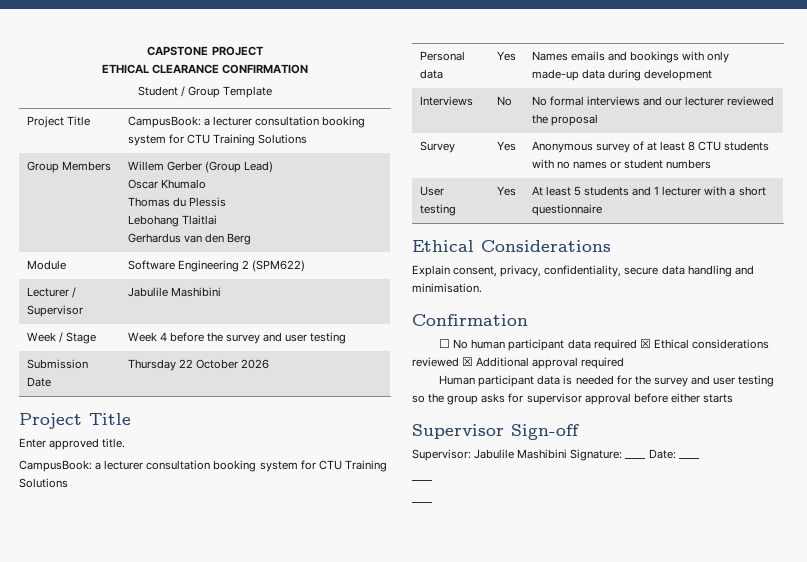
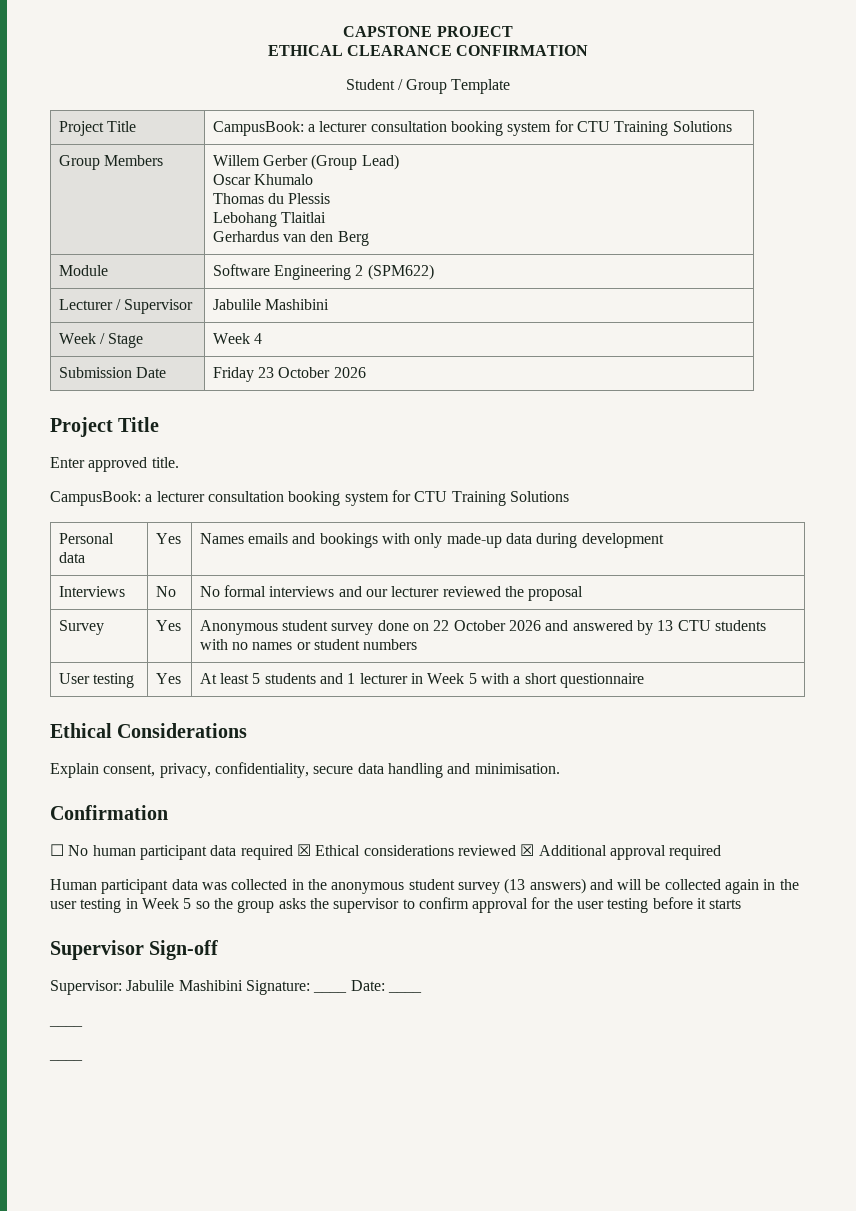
[169,332,347,344] before the survey and user testing -> (263, 338) none
[127,359,193,371] Thursday 22 -> [212,367,275,382] Friday 23
[595,141,696,153] survey of at least 8 -> [282,620,674,635] student survey done on 22 October 2026 and answered by 13
(702, 191) none -> [411,673,477,684] in Week 5
[563,375,775,387] [412,393,700,405] is needed for the survey and user testing so the group asks for supervisor approval before either -> [201,878,799,894] [50,897,707,913] was collected in the anonymous student survey (13 answers) and will be collected again in the user testing in Week 5 so the group asks the supervisor to confirm approval for the user testing before it

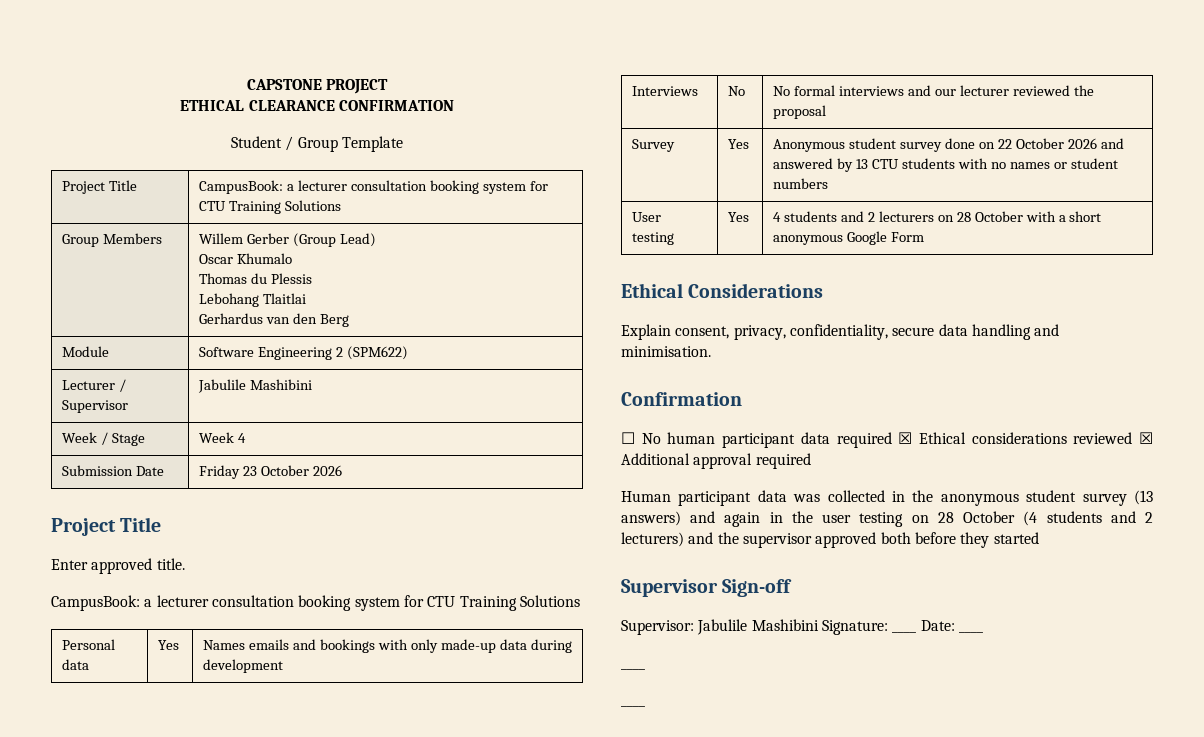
[199,673,644,688] At least 5 students and 1 lecturer in Week 5 with a short questionnaire -> [773,211,1102,222] [773,231,925,245] 4 students and 2 lecturers on 28 October with a short anonymous Google Form
[617,879,721,890] will be collected -> (716, 517) none
[125,897,742,913] in Week 5 so the group asks the supervisor to confirm approval for the user testing before it starts -> [911,511,1153,526] [621,532,1039,548] on 28 October (4 students and 2 lecturers) and the supervisor approved both before they started

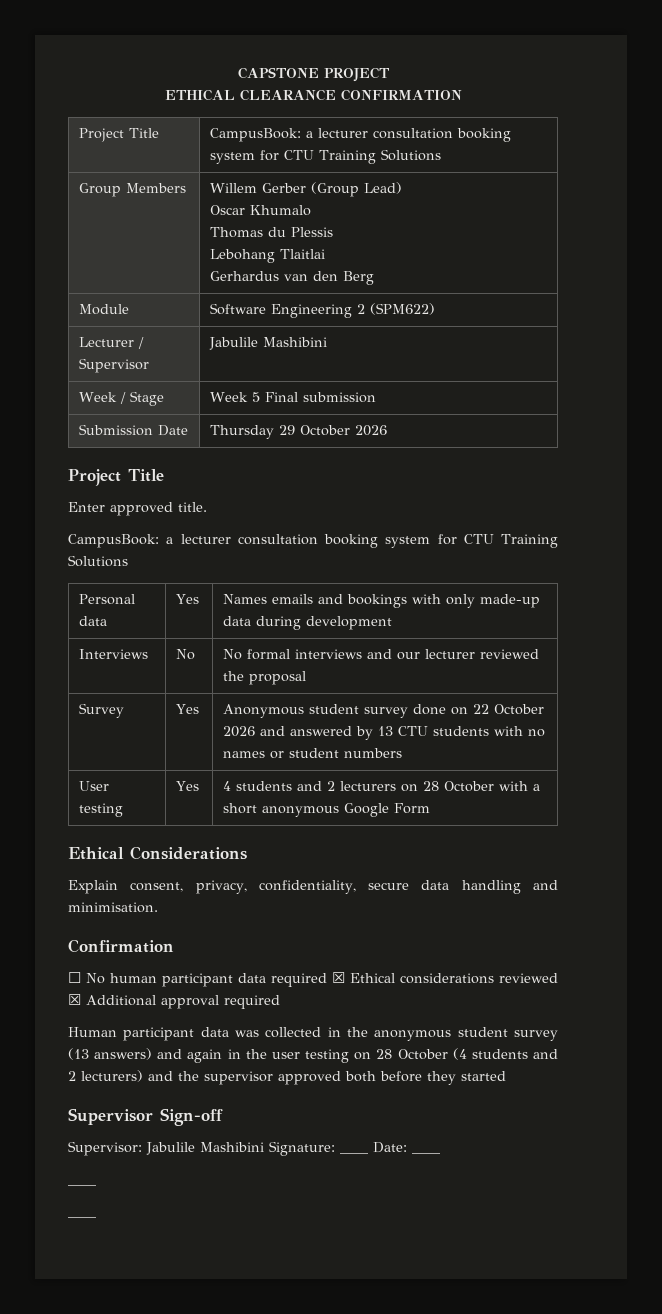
[231,136,403,152] // Student / Group Template -> (462, 95) none
[238,433,247,443] 4 -> [252,392,377,403] 5 Final submission
[199,465,258,479] Friday 23 -> [210,425,296,439] Thursday 29

